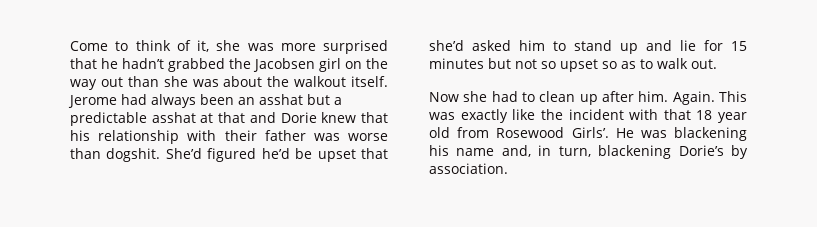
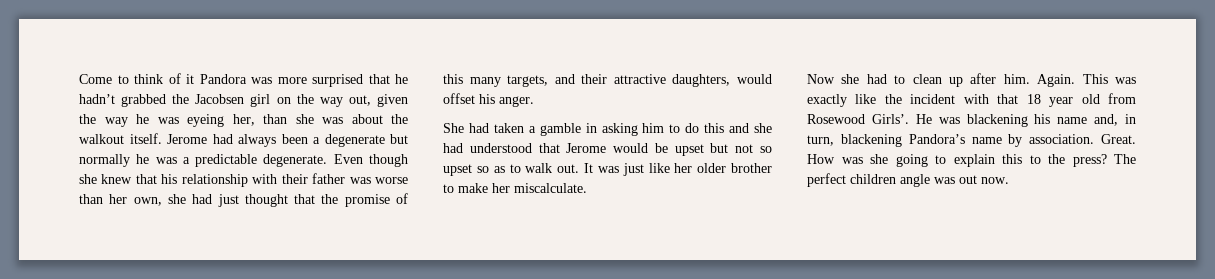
[197,40,241,52] it, she -> [186,74,247,84] it Pandora
[100,77,123,87] out -> [348,94,408,107] [79,114,255,127] out, given the way he was eyeing her,
[238,94,342,105] [70,112,317,126] an asshat but a predictable asshat at that and Dorie -> [313,134,408,147] [79,154,408,167] [79,174,97,184] a degenerate but normally he was a predictable degenerate. Even though she
[106,148,388,162] [429,40,747,54] [429,58,484,69] dogshit. She’d figured he’d be upset that she’d asked him to stand up and lie for 15 minutes -> [109,193,409,207] [443,74,772,87] [443,93,534,107] [443,123,772,136] [443,143,704,156] her own, she had just thought that the promise of this many targets, and their attractive daughters, would offset his anger. // She had taken a gamble in asking him to do this and she had understood that Jerome would be upset
(717, 64) none -> [584,163,772,176] [443,183,587,193] It was just like her older brother to make her miscalculate.
[678,145,748,159] [429,163,508,174] Dorie’s by association. -> [908,134,1136,147] [807,154,1136,167] [807,173,1009,187] Pandora’s name by association. Great. How was she going to explain this to the press? The perfect children angle was out now.

